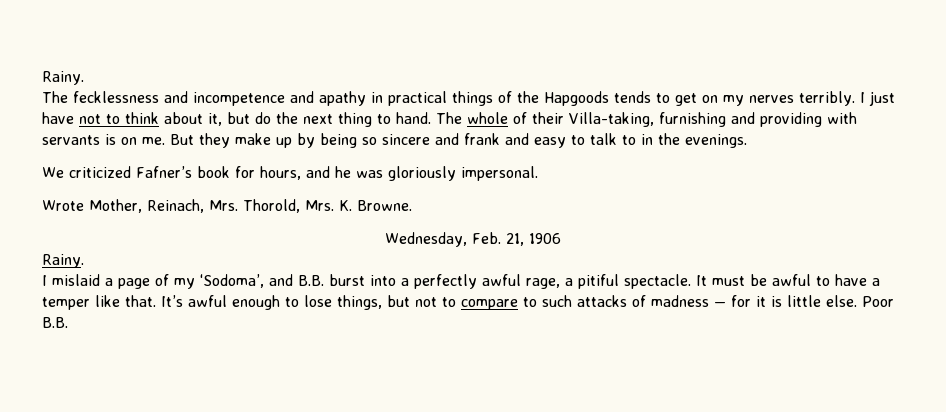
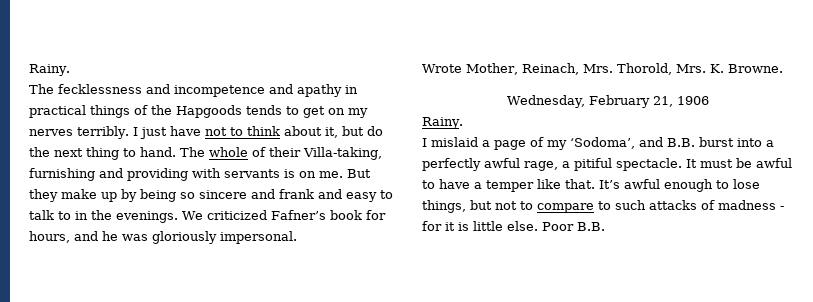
(747, 141) // -> (178, 217) none
[472,232,501,244] Feb. -> [589,95,651,108] February
[714,302,726,307] — -> [780,206,784,210] -

